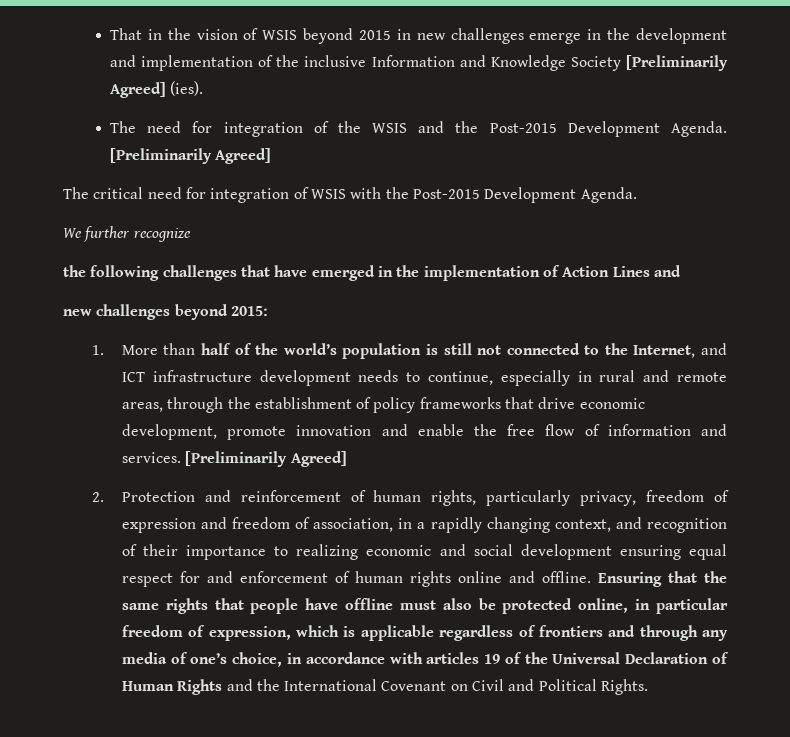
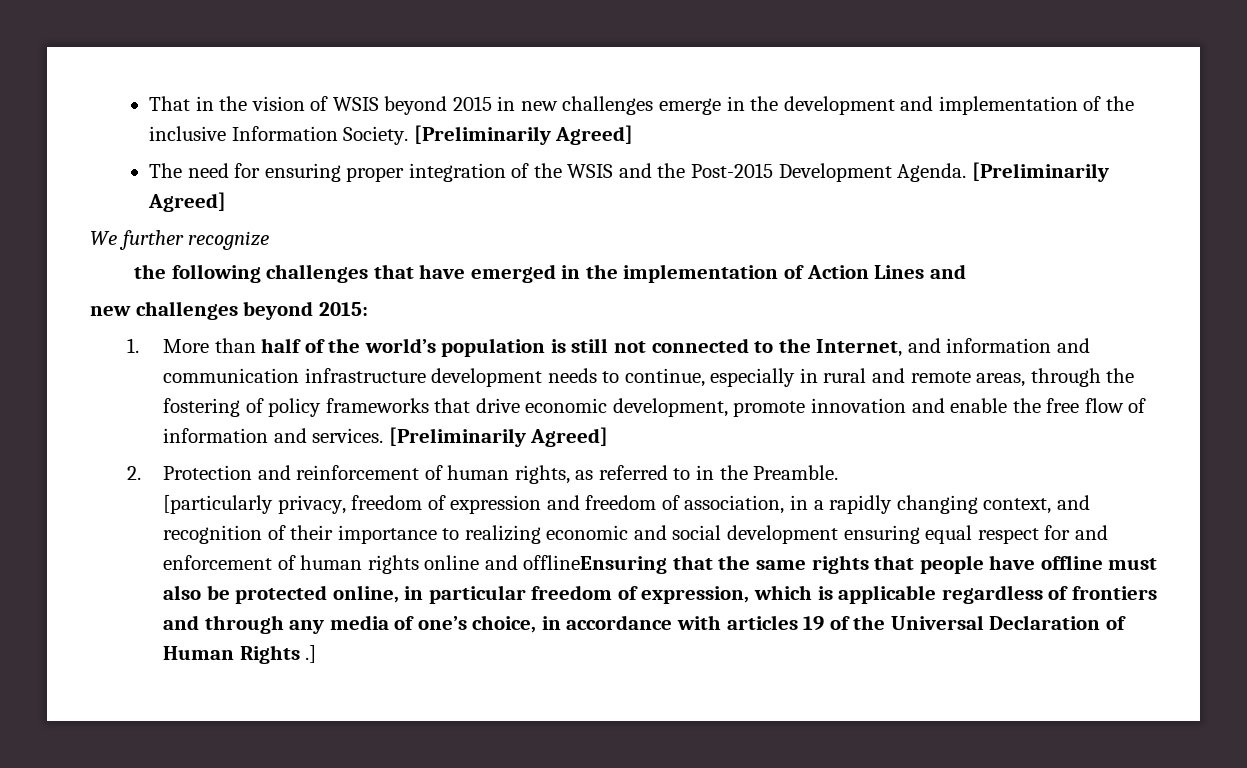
[459,55,728,71] [110,81,204,98] and Knowledge Society [Preliminarily Agreed] (ies). -> [343,125,634,145] Society. [Preliminarily Agreed]
(213, 127) none -> [264,163,405,182] ensuring proper
[63,187,637,203] // The critical need for integration of WSIS with the Post-2015 Development Agenda. -> (227, 202) none
[121,372,145,382] ICT -> [946,338,1090,353] [163,368,300,383] information and communication
[254,397,352,409] establishment -> [163,398,241,417] fostering
[486,490,571,506] particularly -> [575,465,839,480] [163,495,274,514] as referred to in the Preamble. // [particularly
[541,571,662,587] offline. Ensuring -> [523,555,668,574] offlineEnsuring
[226,679,649,695] and the International Covenant on Civil and Political Rights. -> [305,645,317,663] .]

